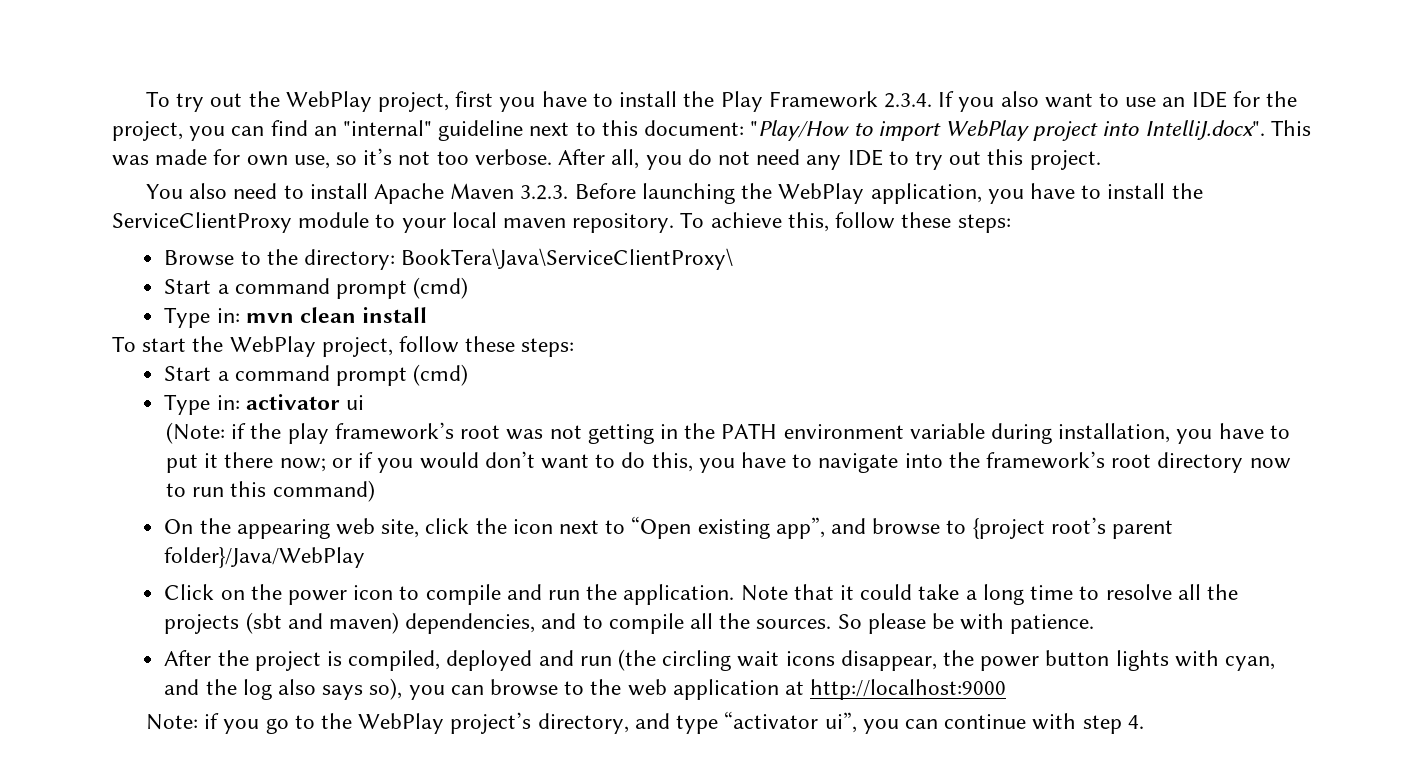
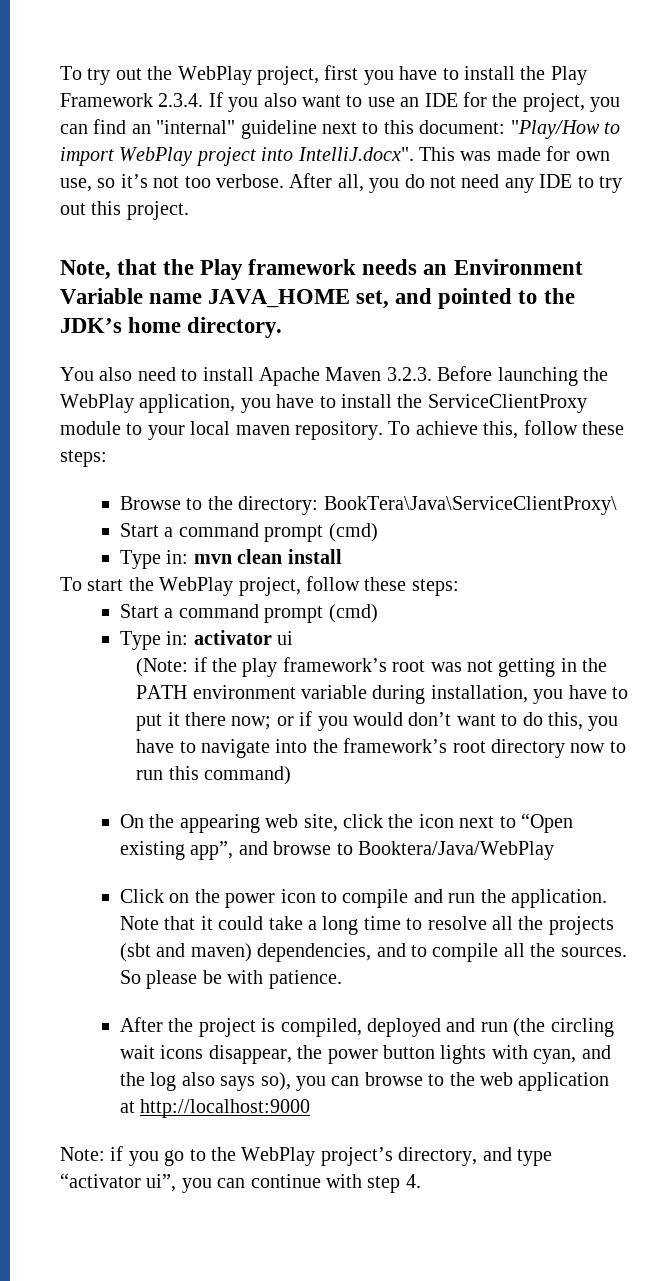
(1101, 160) none -> [60,259,583,280] [60,288,575,309] [60,317,283,338] // Note, that the Play framework needs an Environment Variable name JAVA_HOME set, and pointed to the JDK’s home directory.
[972,517,1174,539] [164,547,366,568] {project root’s parent folder}/Java/WebPlay -> [358,841,555,860] Booktera/Java/WebPlay

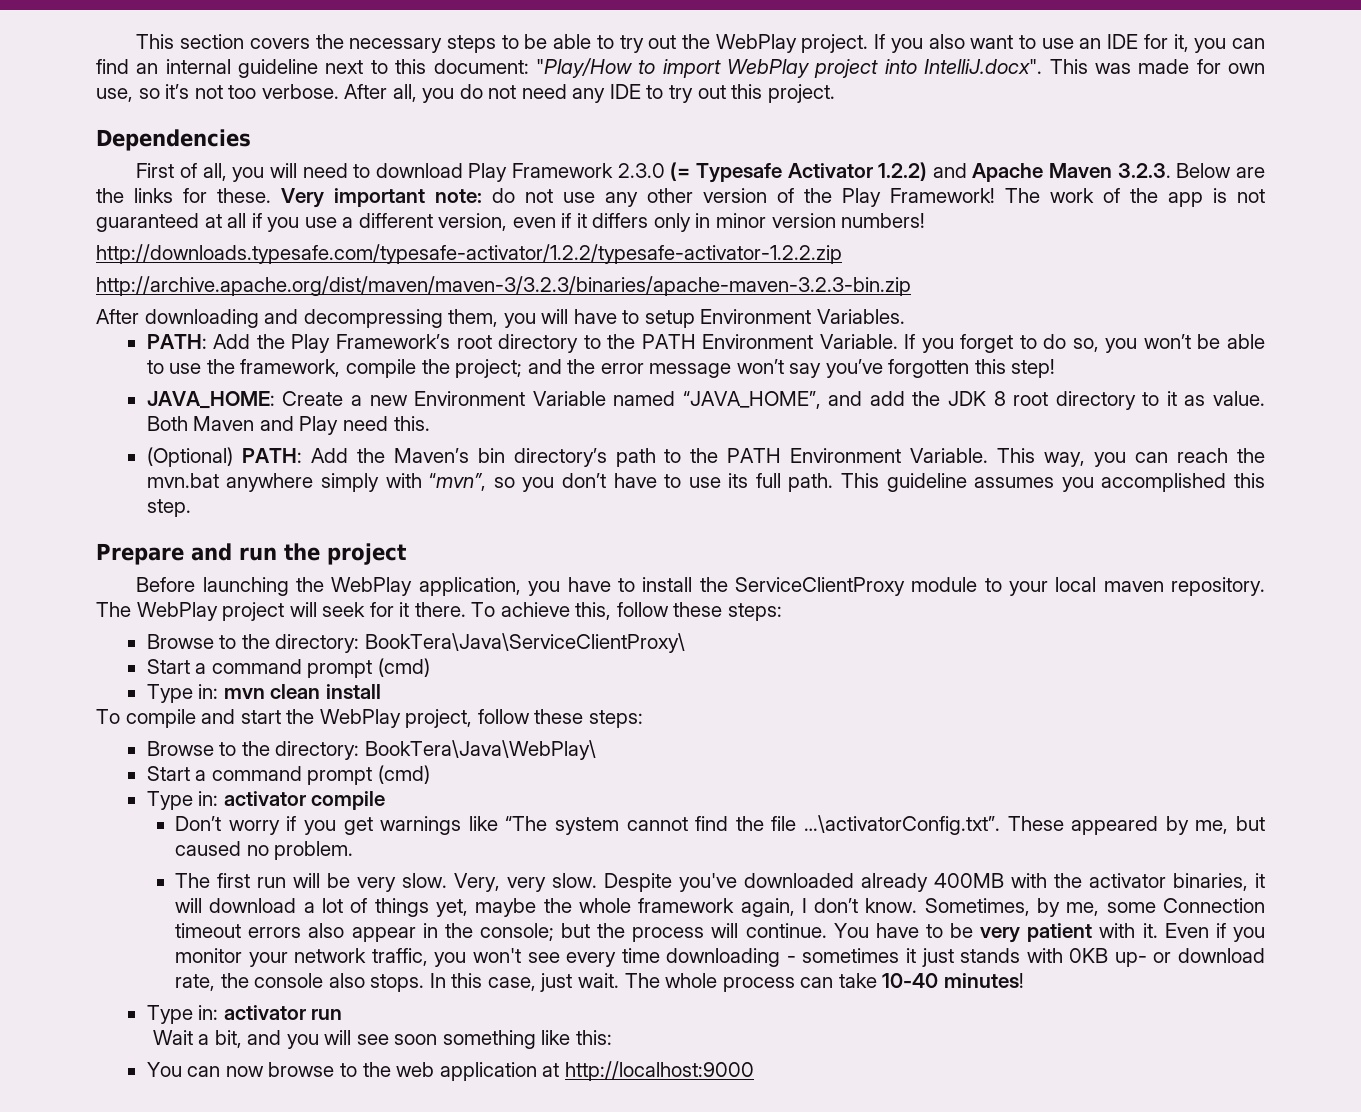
[60,65,587,85] [60,93,204,107] To try out the WebPlay project, first you have to install the Play Framework 2.3.4. -> [136,34,869,53] This section covers the necessary steps to be able to try out the WebPlay project.
[492,93,585,112] the project, -> [1173,34,1189,52] it,
[156,120,236,134] "internal" -> [165,59,231,74] internal
[60,259,583,280] [60,288,575,309] [60,317,283,338] [60,367,432,386] Note, that the Play framework needs an Environment Variable name JAVA_HOME set, and pointed to the JDK’s home directory. // You also need to install Apache Maven 3.2.3. -> [96,129,251,151] [136,162,1265,183] [96,188,1265,208] [96,213,926,232] [96,244,842,264] [96,276,911,296] [96,309,905,328] [146,334,1265,353] [146,359,1056,378] [146,391,1265,410] [146,416,430,435] [146,447,1265,467] [146,473,1265,492] [146,499,191,517] [96,543,407,565] Dependencies // First of all, you will need to download Play Framework 2.3.0 (= Typesafe Activator 1.2.2) and Apache Maven 3.2.3. Below are the links for these. Very important note: do not use any other version of the Play Framework! The work of the app is not guaranteed at all if you use a different version, even if it differs only in minor version numbers! // http://downloads.typesafe.com/typesafe-activator/1.2.2/typesafe-activator-1.2.2.zip // http://archive.apache.org/dist/maven/maven-3/3.2.3/binaries/apache-maven-3.2.3-bin.zip // After downloading and decompressing them, you will have to setup Environment Variables. // PATH: Add the Play Framework’s root directory to the PATH Environment Variable. If you forget to do so, you won’t be able to use the framework, compile the project; and the error message won’t say you’ve forgotten this step! // JAVA_HOME: Create a new Environment Variable named “JAVA_HOME”, and add the JDK 8 root directory to it as value. Both Maven and Play need this. // (Optional) PATH: Add the Maven’s bin directory’s path to the PATH Environment Variable. This way, you can reach the mvn.bat anywhere simply with “mvn”, so you don’t have to use its full path. This guideline assumes you accomplished this step. // Prepare and run the project //
(383, 430) none -> [96,602,466,621] The WebPlay project will seek for it there.
(82, 584) none -> [125,709,236,728] compile and
(459, 587) none -> [146,740,596,760] // Browse to the directory: BookTera\Java\WebPlay\
[277,631,294,645] [136,657,608,677] [136,685,628,704] [136,711,619,731] [136,738,626,758] [136,766,291,785] [120,813,574,833] [120,841,555,860] [120,889,608,908] [120,916,614,935] [120,943,627,962] [120,970,342,989] [120,1017,614,1037] [120,1045,611,1064] [120,1072,360,1091] ui // (Note: if the play framework’s root was not getting in the PATH environment variable during installation, you have to put it there now; or if you would don’t want to do this, you have to navigate into the framework’s root directory now to run this command) // On the appearing web site, click the icon next to “Open existing app”, and browse to Booktera/Java/WebPlay // Click on the power icon to compile and run the application. Note that it could take a long time to resolve all the projects (sbt and maven) dependencies, and to compile all the sources. So please be with patience. // After the project is compiled, deployed and run (the circling wait icons disappear, the power button lights with cyan, and the log also says so), you can -> [311,791,386,810] [175,815,1265,835] [175,841,354,860] [175,873,1266,892] [175,898,1265,917] [175,923,1265,943] [175,948,1266,967] [175,973,1024,992] [146,1005,343,1024] [152,1030,612,1049] [146,1062,264,1077] compile // Don’t worry if you get warnings like “The system cannot find the file …\activatorConfig.txt”. These appeared by me, but caused no problem. // The first run will be very slow. Very, very slow. Despite you've downloaded already 400MB with the activator binaries, it will download a lot of things yet, maybe the whole framework again, I don’t know. Sometimes, by me, some Connection timeout errors also appear in the console; but the process will continue. You have to be very patient with it. Even if you monitor your network traffic, you won't see every time downloading - sometimes it just stands with 0KB up- or download rate, the console also stops. In this case, just wait. The whole process can take 10-40 minutes! // Type in: activator run // Wait a bit, and you will see soon something like this: // You can now
[60,1146,552,1166] [60,1173,421,1193] // Note: if you go to the WebPlay project’s directory, and type “activator ui”, you can continue with step 4. -> (754, 1071) none

